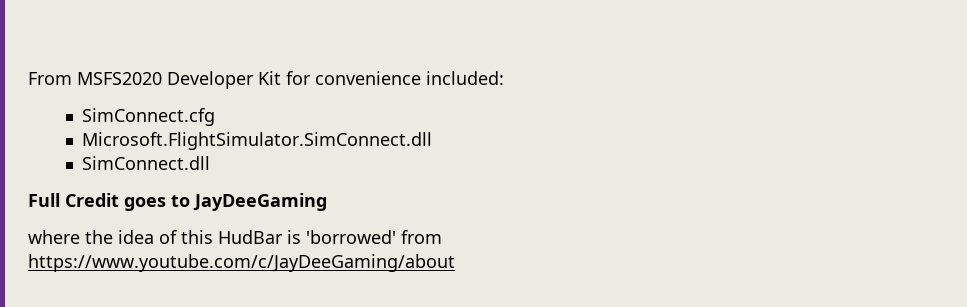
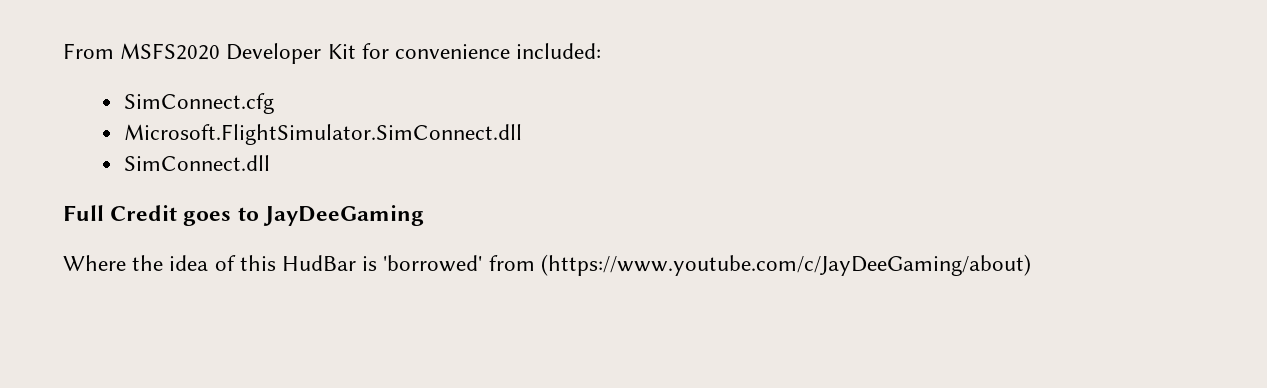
[28,230,80,244] where -> [63,255,126,271] Where
[28,254,455,272] // https://www.youtube.com/c/JayDeeGaming/about -> [540,254,1031,276] (https://www.youtube.com/c/JayDeeGaming/about)

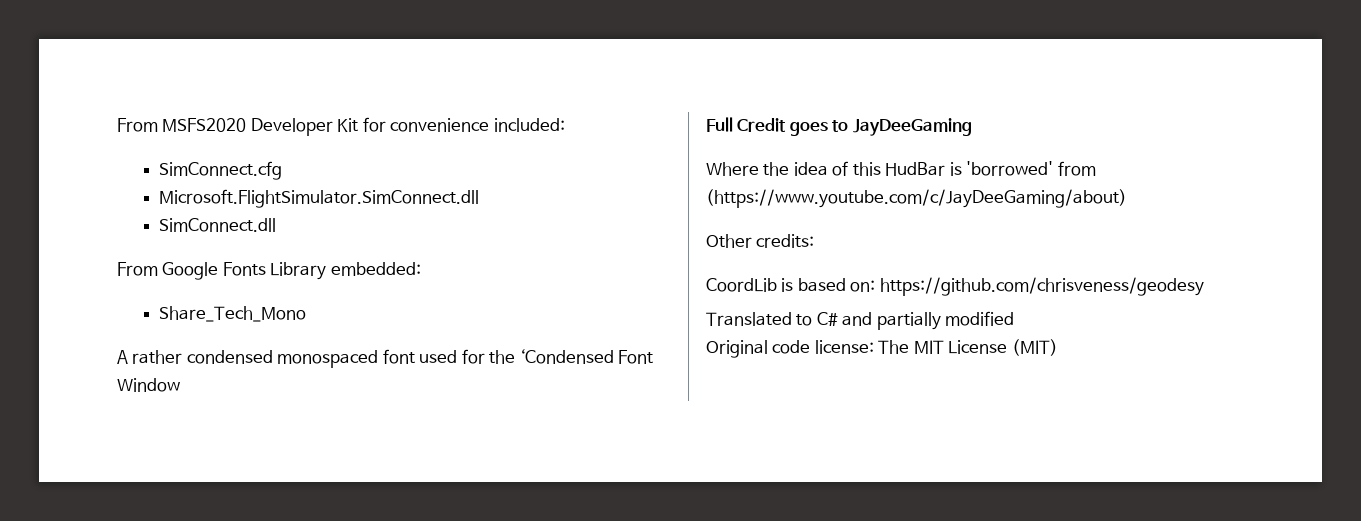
(270, 163) none -> [117,262,421,280] [158,306,306,322] [117,349,654,368] [117,378,180,392] // From Google Fonts Library embedded: // Share_Tech_Mono // A rather condensed monospaced font used for the ‘Condensed Font Window
(1031, 265) none -> [706,234,815,248] [706,277,1204,296] [706,311,1015,330] [706,339,1058,358] // Other credits: // CoordLib is based on: https://github.com/chrisveness/geodesy // Translated to C# and partially modified // Original code license: The MIT License (MIT)

